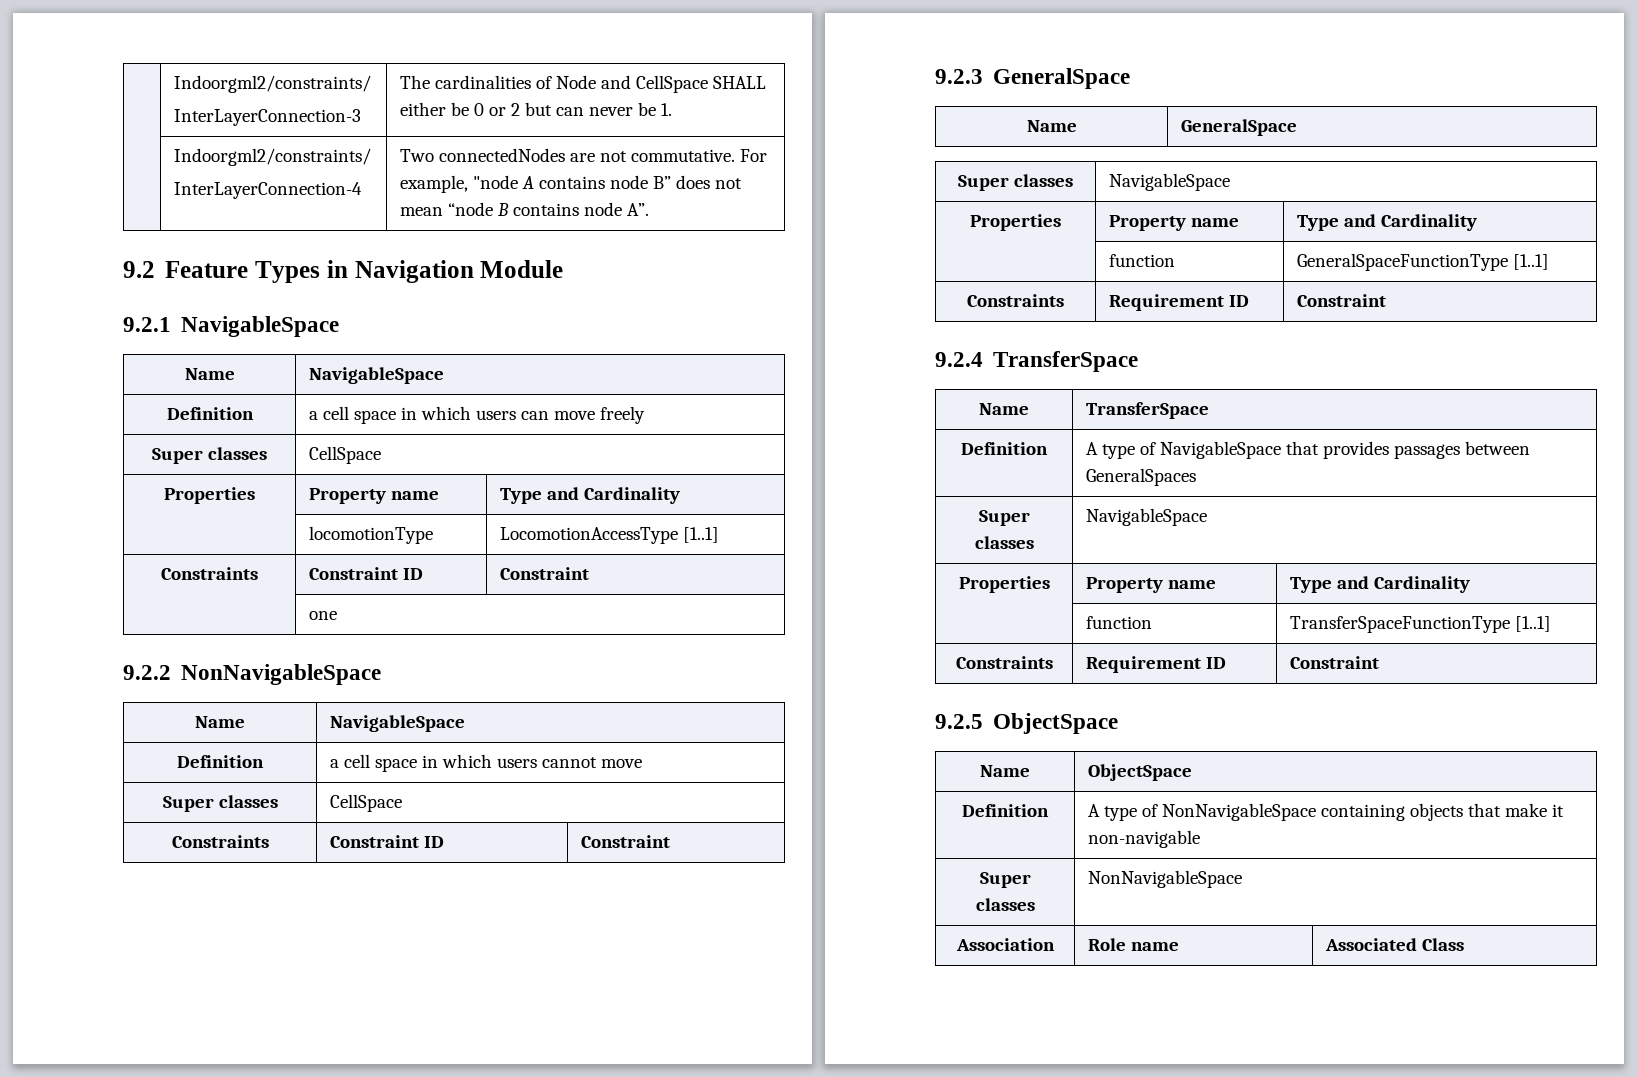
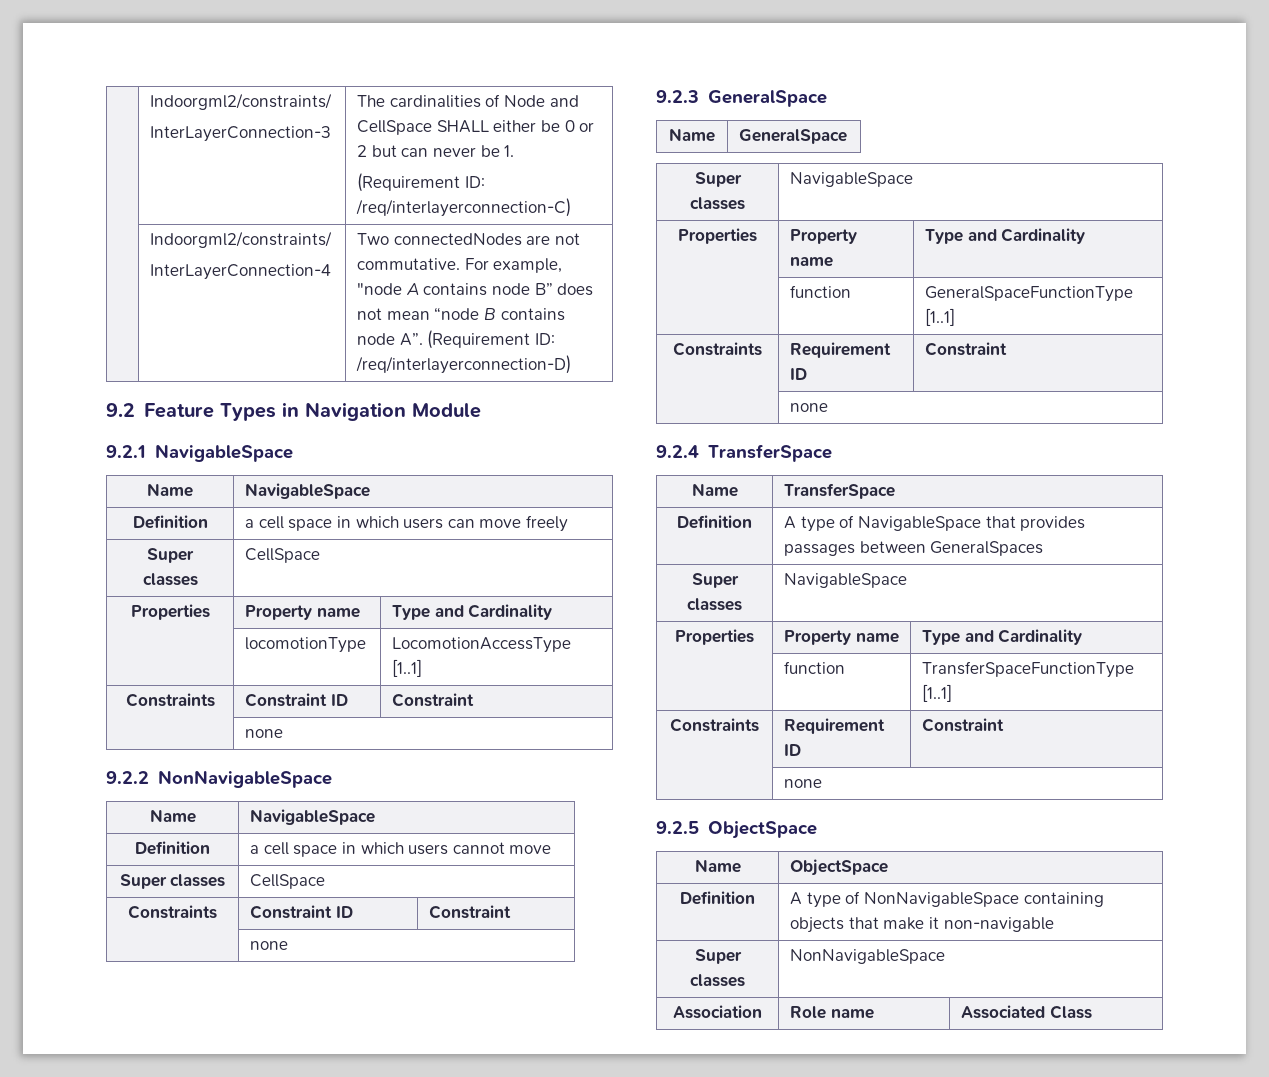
(672, 109) none -> [357,173,485,192] [356,198,572,217] // (Requirement ID: /req/interlayerconnection-C)
(649, 209) none -> [427,330,555,349] [356,355,572,374] (Requirement ID: /req/interlayerconnection-D)
[308,611,337,620] | one -> [245,729,284,738] | none
(670, 841) none -> [250,941,289,950] // | none
(1386, 300) none -> [790,403,829,412] // | none
(1379, 662) none -> [784,779,823,788] // | none

